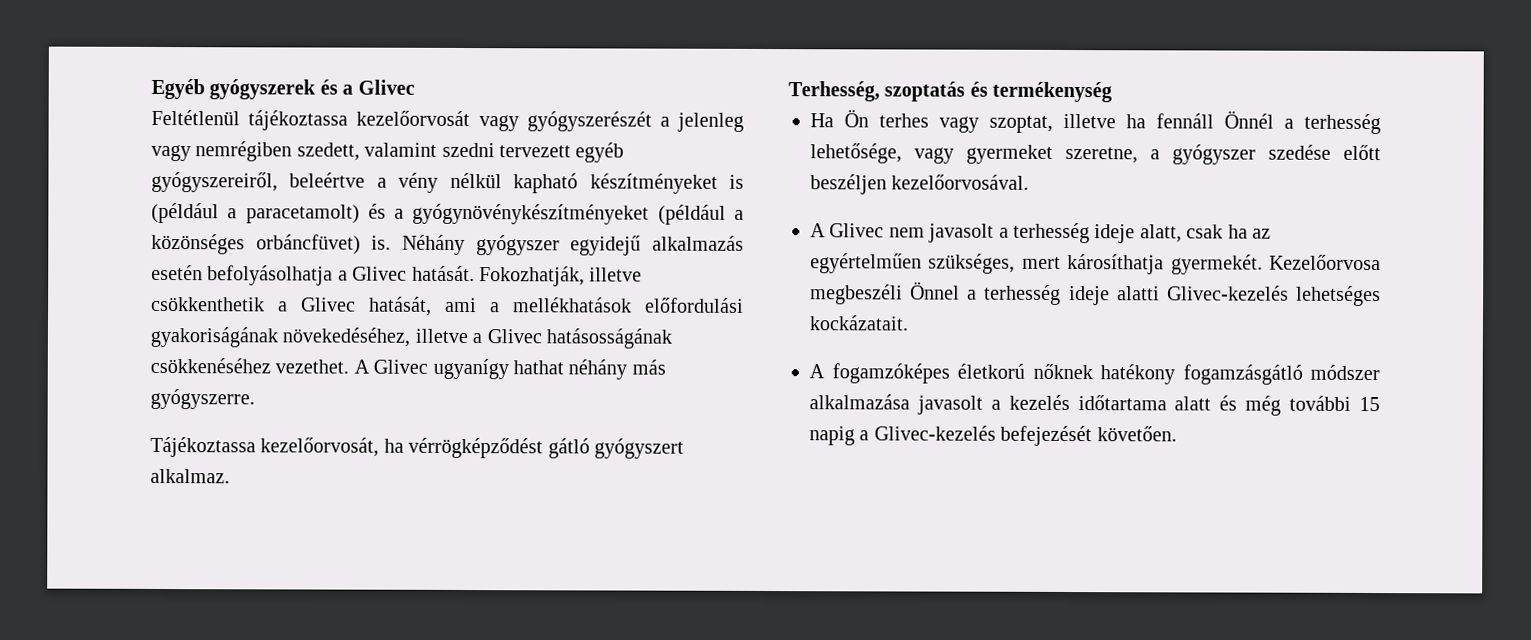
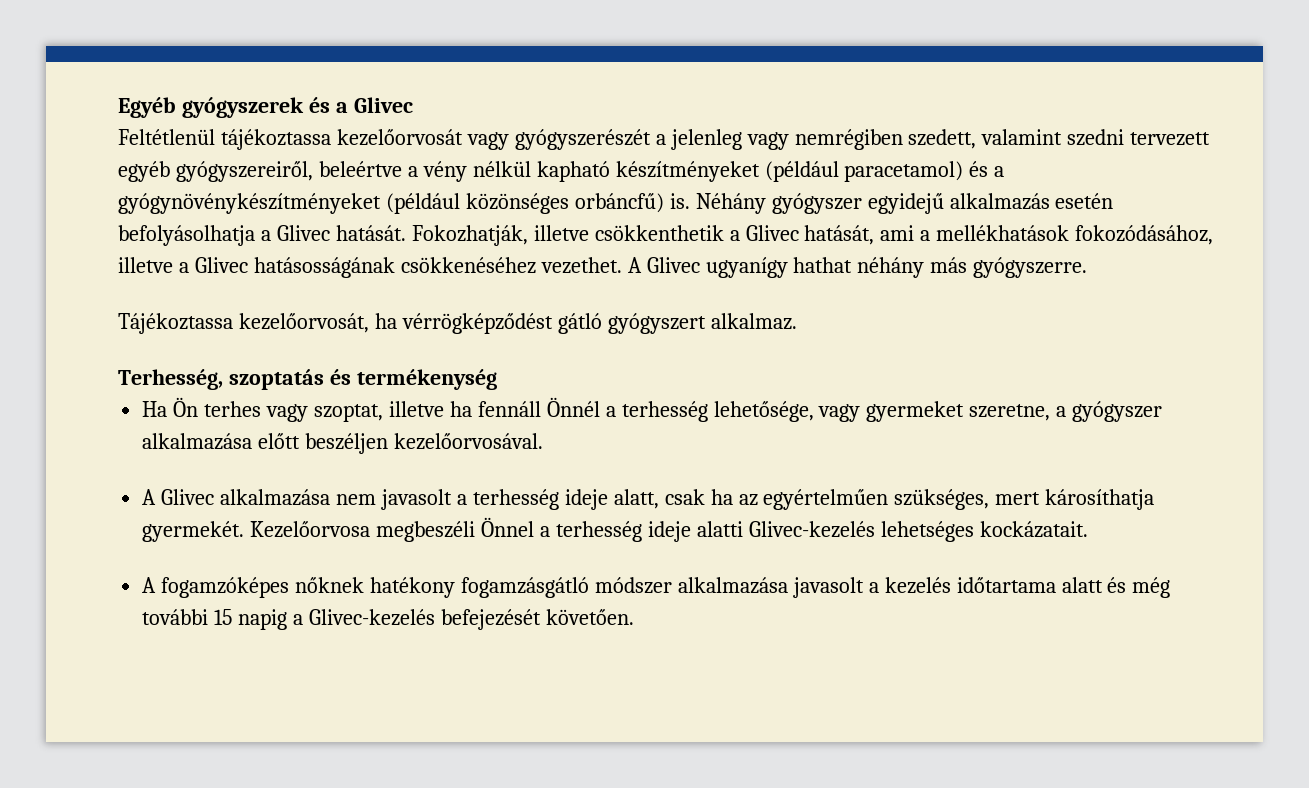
[729,174,744,189] [151,202,360,224] is (például a paracetamolt) -> [764,161,964,182] (például paracetamol)
[733,209,744,220] [151,233,361,255] a közönséges orbáncfüvet) -> [465,193,664,214] közönséges orbáncfű)
[645,297,744,313] [150,326,411,348] előfordulási gyakoriságának növekedéséhez, -> [1075,225,1214,245] fokozódásához,
[1268,144,1331,160] szedése -> [142,433,253,450] alkalmazása
(885, 230) none -> [220,489,331,506] alkalmazása
[957,363,1025,379] életkorú -> (290, 587) none

